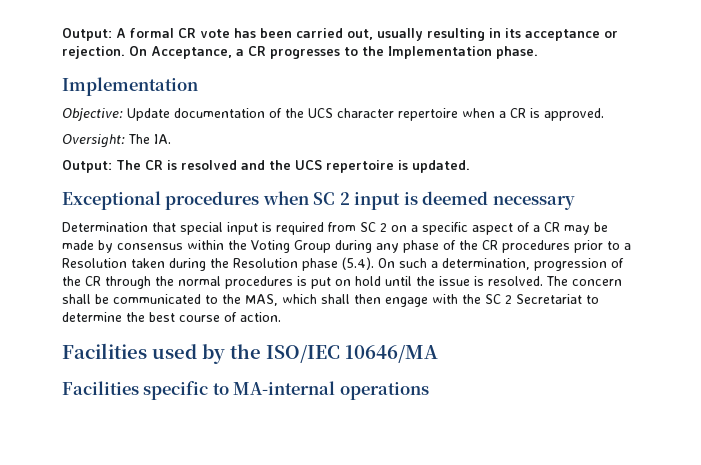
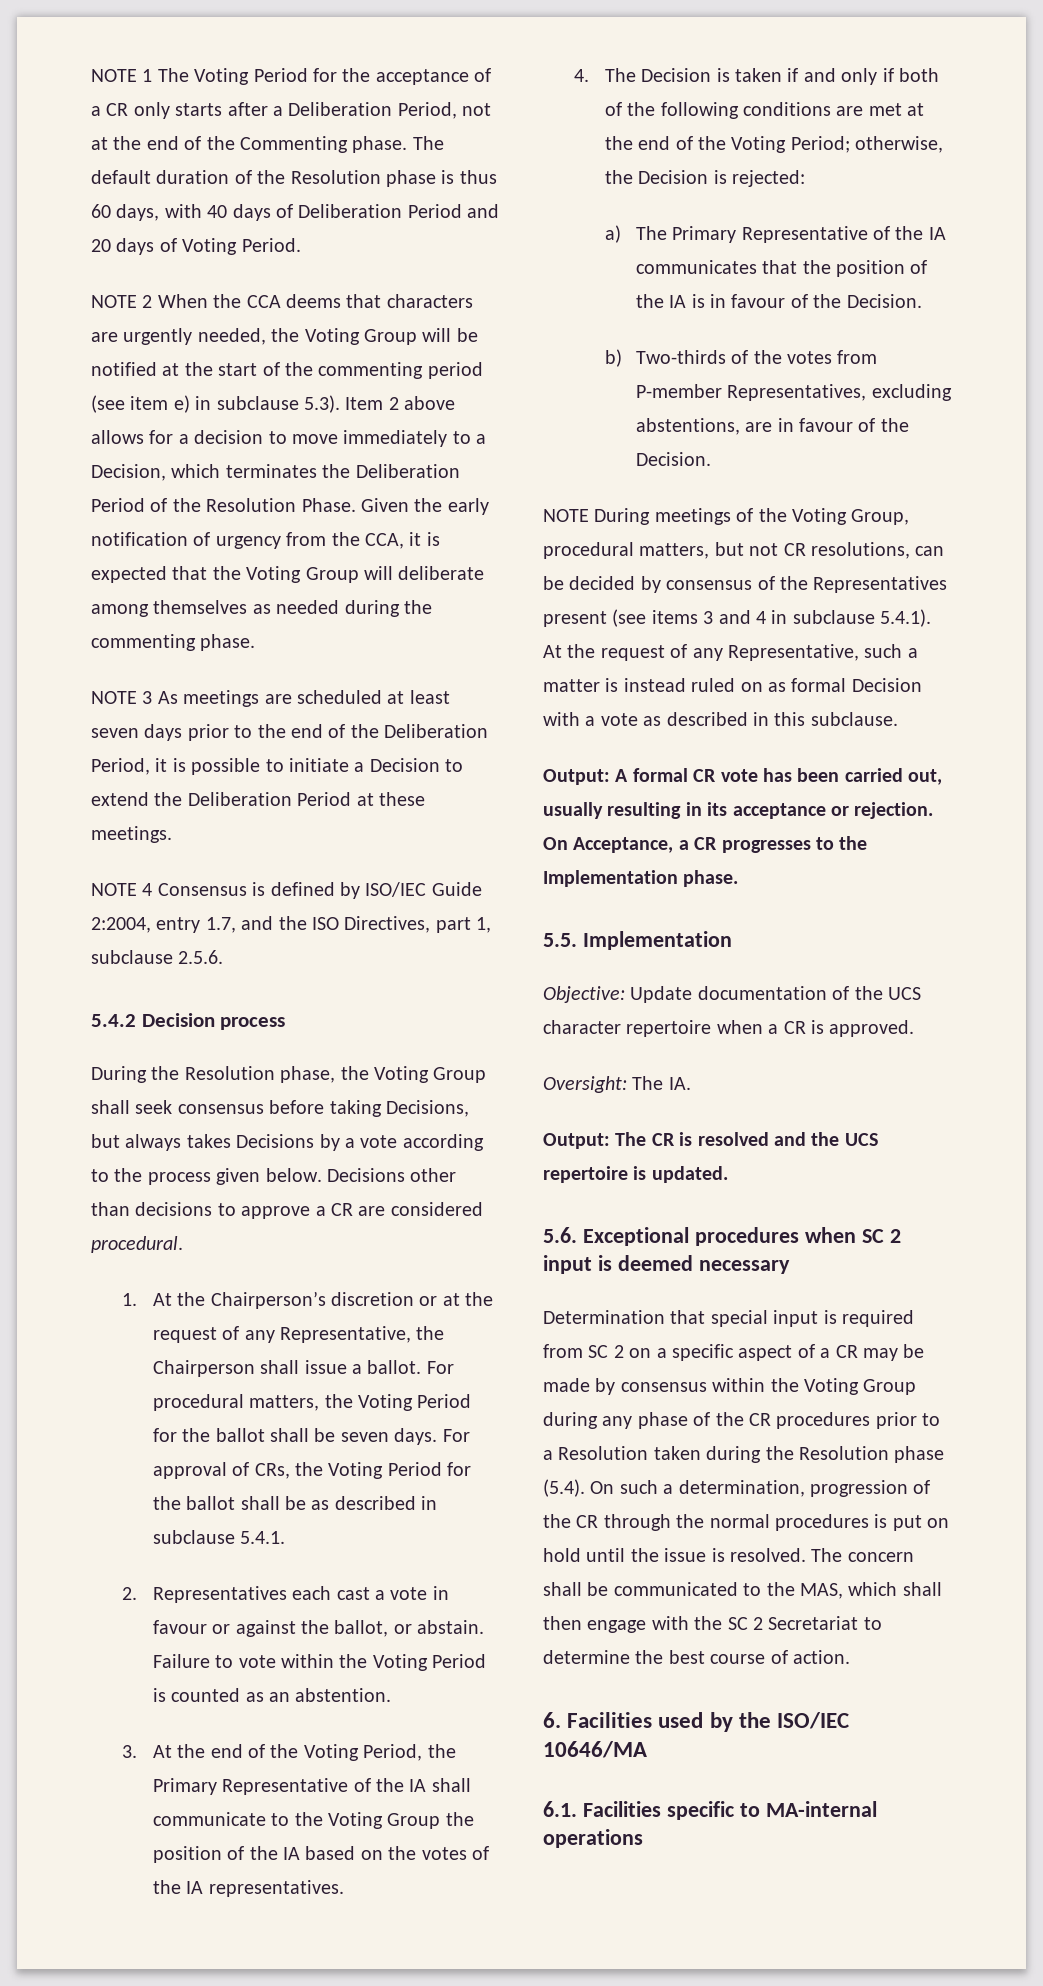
(62, 34) none -> [91,68,492,85] [91,102,492,119] [91,136,444,153] [91,170,497,187] [91,204,500,221] [91,238,301,255] [91,294,473,308] [91,328,478,345] [91,362,483,379] [91,395,456,413] [91,430,487,447] [91,464,460,481] [91,498,489,515] [91,532,440,549] [91,566,485,583] [91,600,432,617] [91,634,256,651] [91,690,450,707] [91,724,489,741] [91,758,464,775] [91,792,425,806] [91,826,172,843] [91,882,482,899] [91,916,492,933] [91,950,224,964] [91,1013,286,1030] [91,1066,487,1083] [91,1100,469,1117] [91,1134,484,1151] [91,1168,457,1185] [91,1202,483,1219] [91,1236,183,1253] [121,1291,494,1309] [152,1326,445,1343] [152,1360,454,1377] [152,1394,472,1411] [152,1428,470,1445] [152,1462,472,1479] [152,1496,438,1510] [152,1530,286,1544] [121,1586,449,1603] [152,1620,485,1637] [152,1654,487,1671] [152,1688,392,1702] [121,1744,456,1761] [152,1778,471,1795] [152,1812,474,1829] [152,1846,490,1863] [152,1880,344,1897] [573,68,940,85] [604,102,925,119] [604,136,944,153] [604,170,806,187] [604,225,946,243] [635,260,928,277] [635,294,922,308] [604,349,878,367] [635,384,952,401] [635,418,909,435] [635,452,711,466] [543,508,910,525] [543,542,945,559] [543,576,948,593] [543,609,932,627] [543,644,918,661] [543,678,922,692] [543,712,898,726] NOTE 1 The Voting Period for the acceptance of a CR only starts after a Deliberation Period, not at the end of the Commenting phase. The default duration of the Resolution phase is thus 60 days, with 40 days of Deliberation Period and 20 days of Voting Period. // NOTE 2 When the CCA deems that characters are urgently needed, the Voting Group will be notified at the start of the commenting period (see item e) in subclause 5.3). Item 2 above allows for a decision to move immediately to a Decision, which terminates the Deliberation Period of the Resolution Phase. Given the early notification of urgency from the CCA, it is expected that the Voting Group will deliberate among themselves as needed during the commenting phase. // NOTE 3 As meetings are scheduled at least seven days prior to the end of the Deliberation Period, it is possible to initiate a Decision to extend the Deliberation Period at these meetings. // NOTE 4 Consensus is defined by ISO/IEC Guide 2:2004, entry 1.7, and the ISO Directives, part 1, subclause 2.5.6. // 5.4.2 Decision process // During the Resolution phase, the Voting Group shall seek consensus before taking Decisions, but always takes Decisions by a vote according to the process given below. Decisions other than decisions to approve a CR are considered procedural. // 1. At the Chairperson’s discretion or at the request of any Representative, the Chairperson shall issue a ballot. For procedural matters, the Voting Period for the ballot shall be seven days. For approval of CRs, the Voting Period for the ballot shall be as described in subclause 5.4.1. // 2. Representatives each cast a vote in favour or against the ballot, or abstain. Failure to vote within the Voting Period is counted as an abstention. // 3. At the end of the Voting Period, the Primary Representative of the IA shall communicate to the Voting Group the position of the IA based on the votes of the IA representatives. // 4. The Decision is taken if and only if both of the following conditions are met at the end of the Voting Period; otherwise, the Decision is rejected: // a) The Primary Representative of the IA communicates that the position of the IA is in favour of the Decision. // b) Two-thirds of the votes from P-member Representatives, excluding abstentions, are in favour of the Decision. // NOTE During meetings of the Voting Group, procedural matters, but not CR resolutions, can be decided by consensus of the Representatives present (see items 3 and 4 in subclause 5.4.1). At the request of any Representative, such a matter is instead ruled on as formal Decision with a vote as described in this subclause. //
(538, 52) none -> [543,933,577,947] 5.5.
(470, 166) none -> [543,1227,577,1243] 5.6.
(281, 317) none -> [543,1712,561,1728] 6.
(438, 354) none -> [543,1801,577,1817] 6.1.

